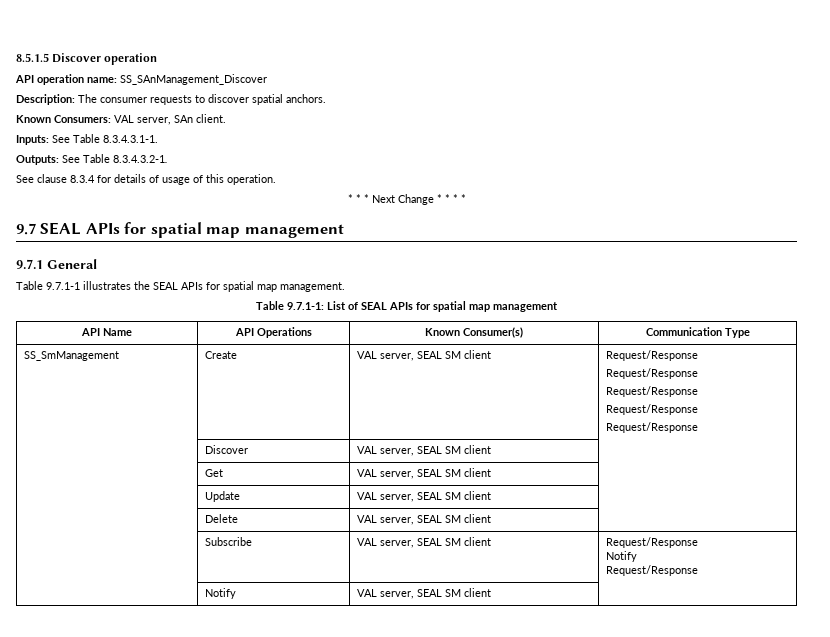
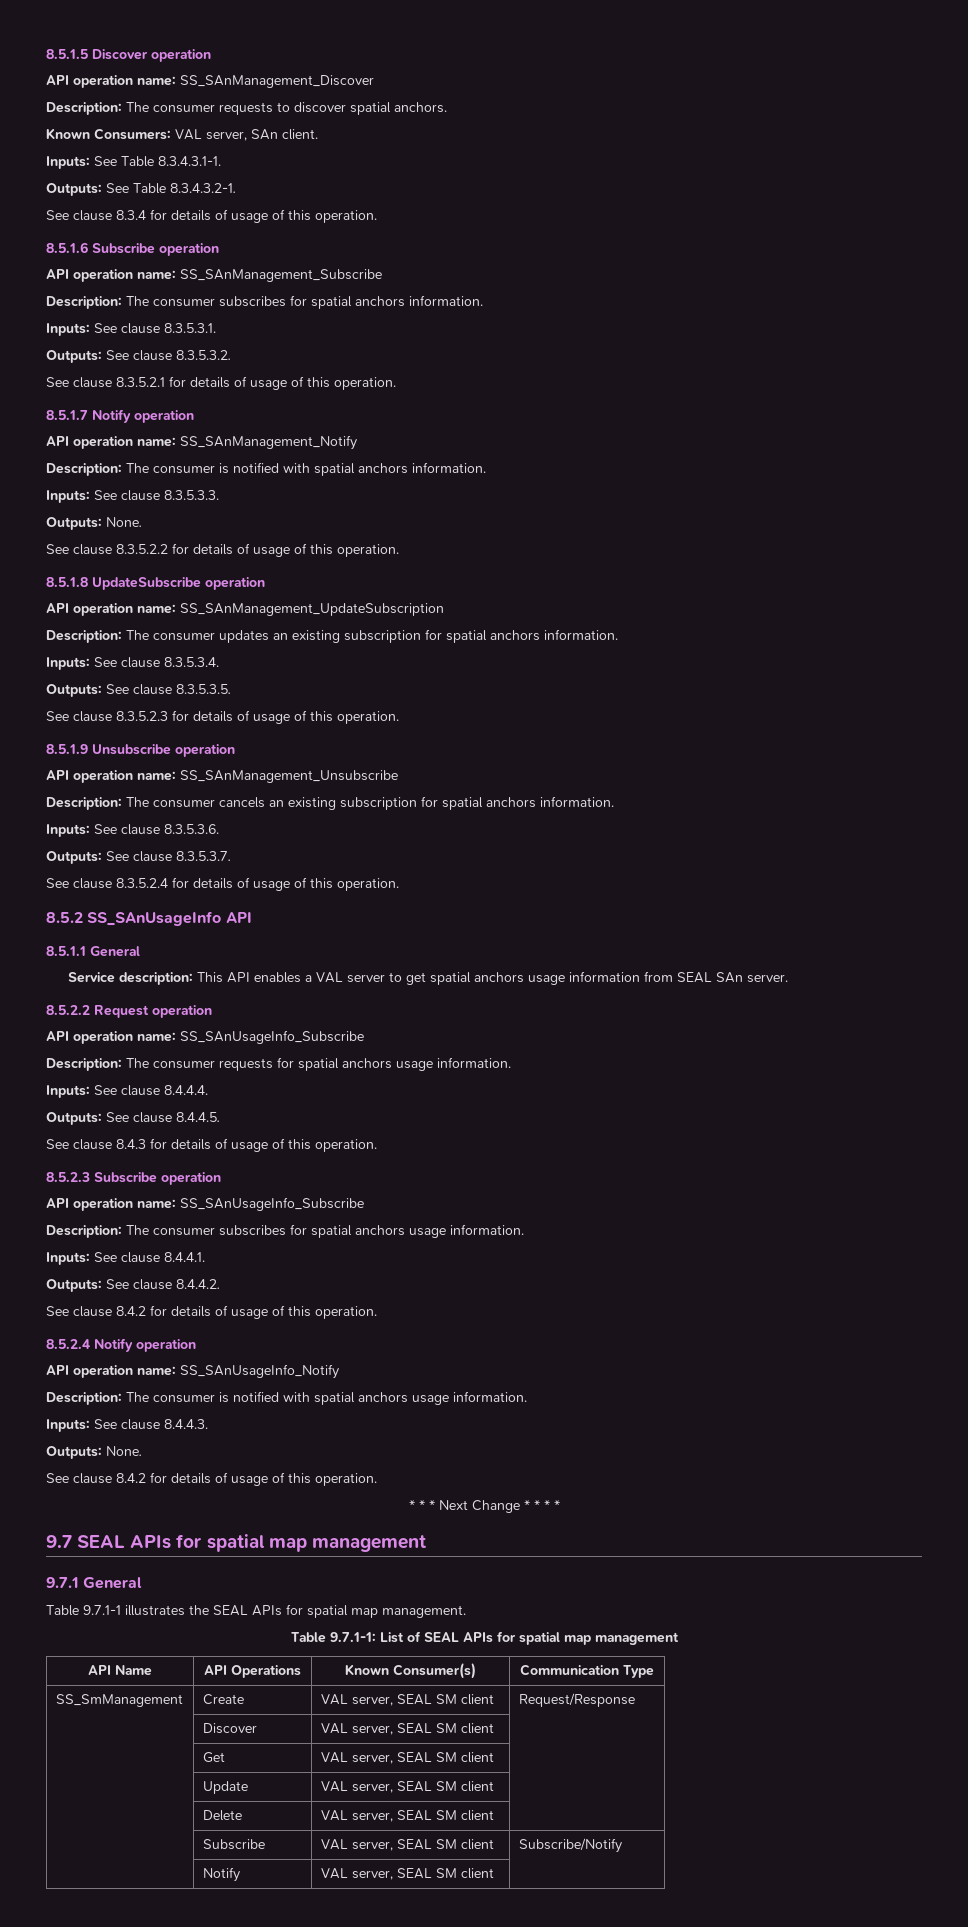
(276, 179) none -> [46,242,219,256] [46,269,382,282] [46,295,483,309] [46,323,216,336] [46,350,231,363] [46,376,396,390] [46,409,194,423] [46,435,357,450] [46,462,486,476] [46,490,219,503] [46,517,142,530] [46,543,399,557] [46,577,265,590] [46,603,444,616] [46,629,618,643] [46,657,219,670] [46,684,231,697] [46,710,399,724] [46,744,235,757] [46,770,398,783] [46,796,614,810] [46,824,219,837] [46,851,231,864] [46,877,399,891] [46,911,252,926] [46,946,140,957] [67,971,788,985] [46,1005,212,1018] [46,1030,364,1044] [46,1057,511,1071] [46,1085,208,1098] [46,1112,220,1125] [46,1138,377,1152] [46,1172,221,1185] [46,1197,364,1211] [46,1224,524,1238] [46,1252,205,1265] [46,1279,220,1292] [46,1305,377,1319] [46,1338,196,1352] [46,1364,339,1379] [46,1391,527,1405] [46,1419,208,1432] [46,1446,142,1459] [46,1472,377,1486] // 8.5.1.6 Subscribe operation // API operation name: SS_SAnManagement_Subscribe // Description: The consumer subscribes for spatial anchors information. // Inputs: See clause 8.3.5.3.1. // Outputs: See clause 8.3.5.3.2. // See clause 8.3.5.2.1 for details of usage of this operation. // 8.5.1.7 Notify operation // API operation name: SS_SAnManagement_Notify // Description: The consumer is notified with spatial anchors information. // Inputs: See clause 8.3.5.3.3. // Outputs: None. // See clause 8.3.5.2.2 for details of usage of this operation. // 8.5.1.8 UpdateSubscribe operation // API operation name: SS_SAnManagement_UpdateSubscription // Description: The consumer updates an existing subscription for spatial anchors information. // Inputs: See clause 8.3.5.3.4. // Outputs: See clause 8.3.5.3.5. // See clause 8.3.5.2.3 for details of usage of this operation. // 8.5.1.9 Unsubscribe operation // API operation name: SS_SAnManagement_Unsubscribe // Description: The consumer cancels an existing subscription for spatial anchors information. // Inputs: See clause 8.3.5.3.6. // Outputs: See clause 8.3.5.3.7. // See clause 8.3.5.2.4 for details of usage of this operation. // 8.5.2 SS_SAnUsageInfo API // 8.5.1.1 General // Service description: This API enables a VAL server to get spatial anchors usage information from SEAL SAn server. // 8.5.2.2 Request operation // API operation name: SS_SAnUsageInfo_Subscribe // Description: The consumer requests for spatial anchors usage information. // Inputs: See clause 8.4.4.4. // Outputs: See clause 8.4.4.5. // See clause 8.4.3 for details of usage of this operation. // 8.5.2.3 Subscribe operation // API operation name: SS_SAnUsageInfo_Subscribe // Description: The consumer subscribes for spatial anchors usage information. // Inputs: See clause 8.4.4.1. // Outputs: See clause 8.4.4.2. // See clause 8.4.2 for details of usage of this operation. // 8.5.2.4 Notify operation // API operation name: SS_SAnUsageInfo_Notify // Description: The consumer is notified with spatial anchors usage information. // Inputs: See clause 8.4.4.3. // Outputs: None. // See clause 8.4.2 for details of usage of this operation.
[606,368,699,379] [606,386,699,397] [606,404,699,415] [606,422,699,433] // Request/Response // Request/Response // Request/Response // Request/Response -> (635, 1700) none
[606,537,699,548] [606,551,638,562] [606,565,699,576] Request/Response // Notify // Request/Response -> [518,1838,622,1853] Subscribe/Notify

